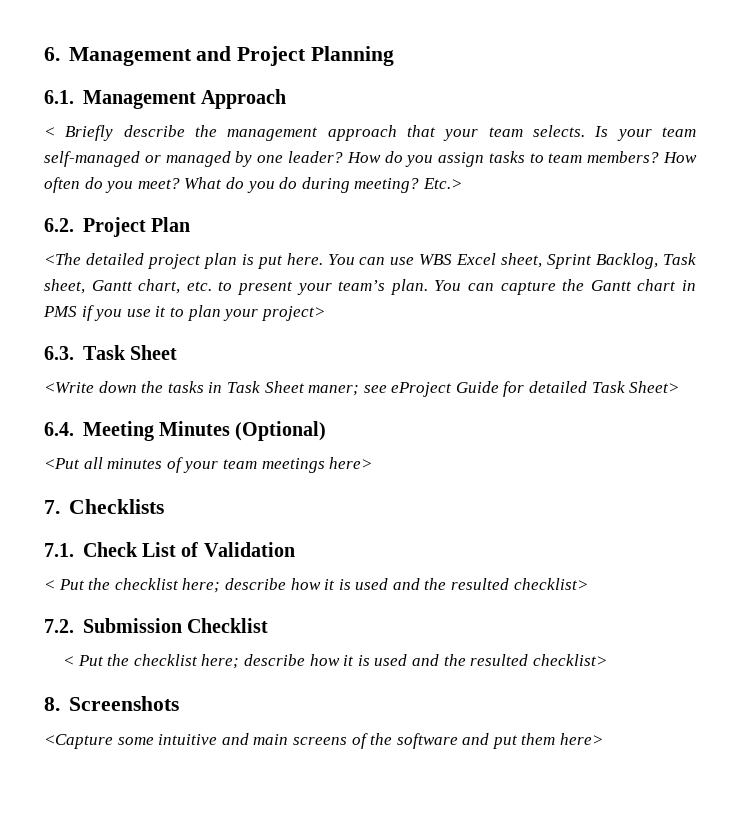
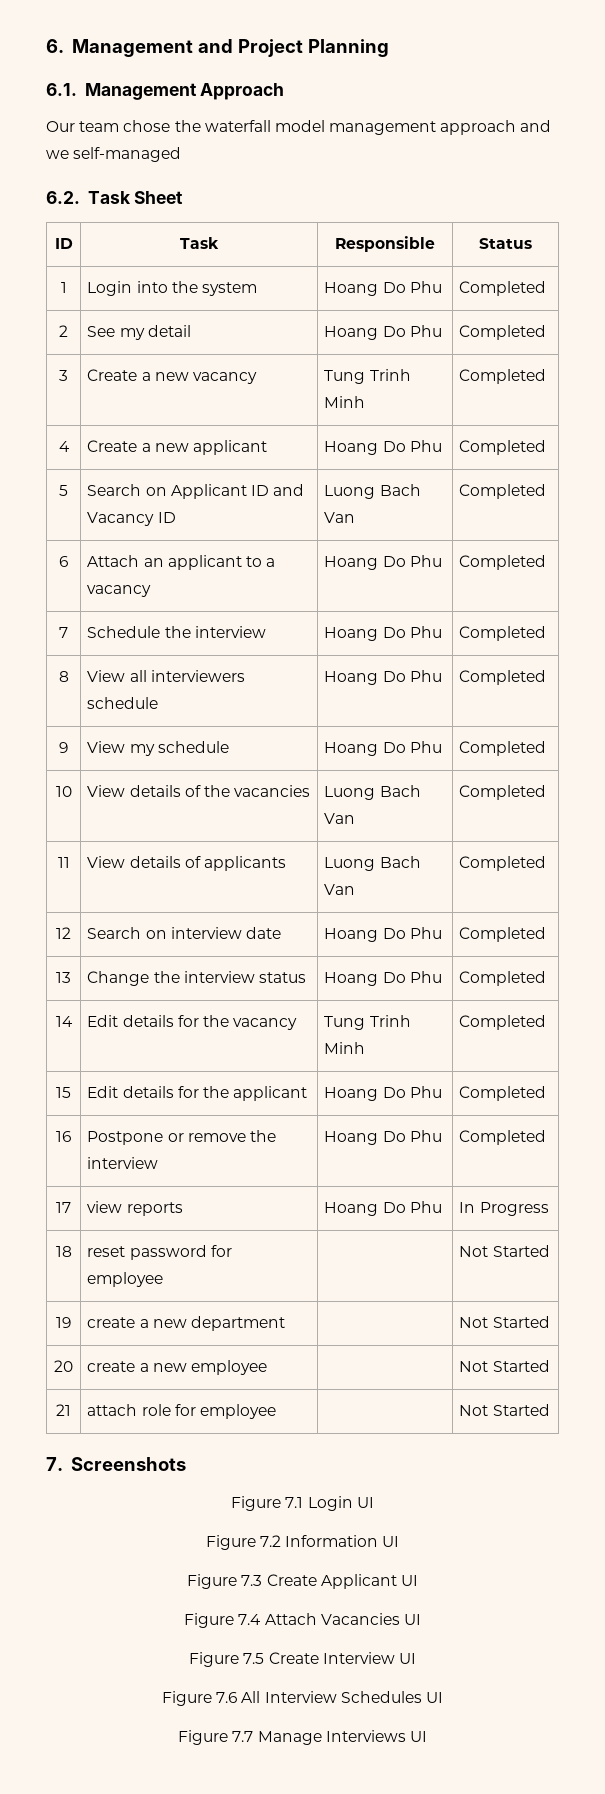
[44,125,696,141] [44,151,697,167] [44,177,462,193] [44,217,190,237] [44,253,696,269] [44,279,697,295] [43,305,325,321] [44,345,177,360] [44,381,680,397] [44,421,327,441] [44,457,373,473] [44,499,164,514] [44,542,295,557] [44,578,588,593] [44,618,268,633] [63,654,607,669] [44,696,179,711] [44,733,604,749] < Briefly describe the management approach that your team selects. Is your team self-managed or managed by one leader? How do you assign tasks to team members? How often do you meet? What do you do during meeting? Etc.> // 6.2. Project Plan // <The detailed project plan is put here. You can use WBS Excel sheet, Sprint Backlog, Task sheet, Gantt chart, etc. to present your team’s plan. You can capture the Gantt chart in PMS if you use it to plan your project> // 6.3. Task Sheet // <Write down the tasks in Task Sheet maner; see eProject Guide for detailed Task Sheet> // 6.4. Meeting Minutes (Optional) // <Put all minutes of your team meetings here> // 7. Checklists // 7.1. Check List of Validation // < Put the checklist here; describe how it is used and the resulted checklist> // 7.2. Submission Checklist // < Put the checklist here; describe how it is used and the resulted checklist> // 8. Screenshots // <Capture some intuitive and main screens of the software and put them here> -> [46,120,552,135] [46,147,182,162] [46,191,184,204] [54,238,73,249] [180,237,219,249] [335,236,435,252] [479,238,532,249] [60,282,67,293] [87,281,257,296] [324,281,442,296] [459,281,547,296] [59,325,68,337] [87,325,191,340] [324,325,442,340] [459,325,547,340] [59,370,68,381] [87,369,257,384] [324,369,411,384] [324,396,366,408] [459,369,547,384] [58,441,70,452] [87,440,267,455] [324,440,442,455] [459,440,547,455] [59,485,68,496] [87,484,305,499] [87,512,176,526] [324,484,421,499] [324,512,356,523] [459,484,547,499] [59,556,68,567] [87,555,276,570] [87,585,152,597] [324,555,442,570] [459,555,547,570] [59,627,68,638] [87,626,266,638] [324,626,442,641] [459,626,547,641] [58,671,69,682] [87,670,245,682] [87,697,159,709] [324,670,442,685] [459,670,547,685] [59,742,68,753] [87,741,229,756] [324,741,442,756] [459,741,547,756] [55,786,72,797] [87,785,311,797] [324,785,421,800] [324,813,356,824] [459,785,547,800] [57,857,70,868] [87,856,286,871] [324,856,421,871] [324,884,356,895] [459,856,547,871] [56,927,71,939] [87,927,281,939] [324,927,442,942] [459,927,547,942] [56,972,71,983] [87,971,306,986] [324,971,442,986] [459,971,547,986] [55,1016,73,1027] [87,1015,298,1030] [324,1015,411,1030] [324,1042,366,1054] [459,1015,547,1030] [56,1087,71,1098] [87,1086,308,1101] [324,1086,442,1101] [459,1086,547,1101] [56,1131,71,1142] [87,1130,276,1145] [87,1157,159,1169] [324,1130,442,1145] [459,1130,547,1145] [56,1202,71,1213] [87,1201,183,1216] [324,1201,442,1216] [459,1202,549,1216] [55,1246,72,1257] [87,1245,232,1260] [87,1272,164,1287] [459,1245,550,1257] [56,1317,71,1328] [87,1316,285,1331] [459,1316,550,1328] [54,1360,73,1372] [87,1360,267,1375] [459,1360,550,1372] [56,1404,71,1416] [87,1404,276,1419] [459,1404,550,1416] [46,1457,186,1471] [231,1496,374,1511] [205,1535,400,1550] [187,1574,418,1589] [184,1613,421,1628] [189,1652,416,1667] [162,1691,443,1706] [178,1730,427,1745] Our team chose the waterfall model management approach and we self-managed // 6.2. Task Sheet // ID | Task | Responsible | Status // 1 | Login into the system | Hoang Do Phu | Completed // 2 | See my detail | Hoang Do Phu | Completed // 3 | Create a new vacancy | Tung Trinh Minh | Completed // 4 | Create a new applicant | Hoang Do Phu | Completed // 5 | Search on Applicant ID and Vacancy ID | Luong Bach Van | Completed // 6 | Attach an applicant to a vacancy | Hoang Do Phu | Completed // 7 | Schedule the interview | Hoang Do Phu | Completed // 8 | View all interviewers schedule | Hoang Do Phu | Completed // 9 | View my schedule | Hoang Do Phu | Completed // 10 | View details of the vacancies | Luong Bach Van | Completed // 11 | View details of applicants | Luong Bach Van | Completed // 12 | Search on interview date | Hoang Do Phu | Completed // 13 | Change the interview status | Hoang Do Phu | Completed // 14 | Edit details for the vacancy | Tung Trinh Minh | Completed // 15 | Edit details for the applicant | Hoang Do Phu | Completed // 16 | Postpone or remove the interview | Hoang Do Phu | Completed // 17 | view reports | Hoang Do Phu | In Progress // 18 | reset password for employee | | Not Started // 19 | create a new department | | Not Started // 20 | create a new employee | | Not Started // 21 | attach role for employee | | Not Started // 7. Screenshots // Figure 7.1 Login UI // Figure 7.2 Information UI // Figure 7.3 Create Applicant UI // Figure 7.4 Attach Vacancies UI // Figure 7.5 Create Interview UI // Figure 7.6 All Interview Schedules UI // Figure 7.7 Manage Interviews UI

